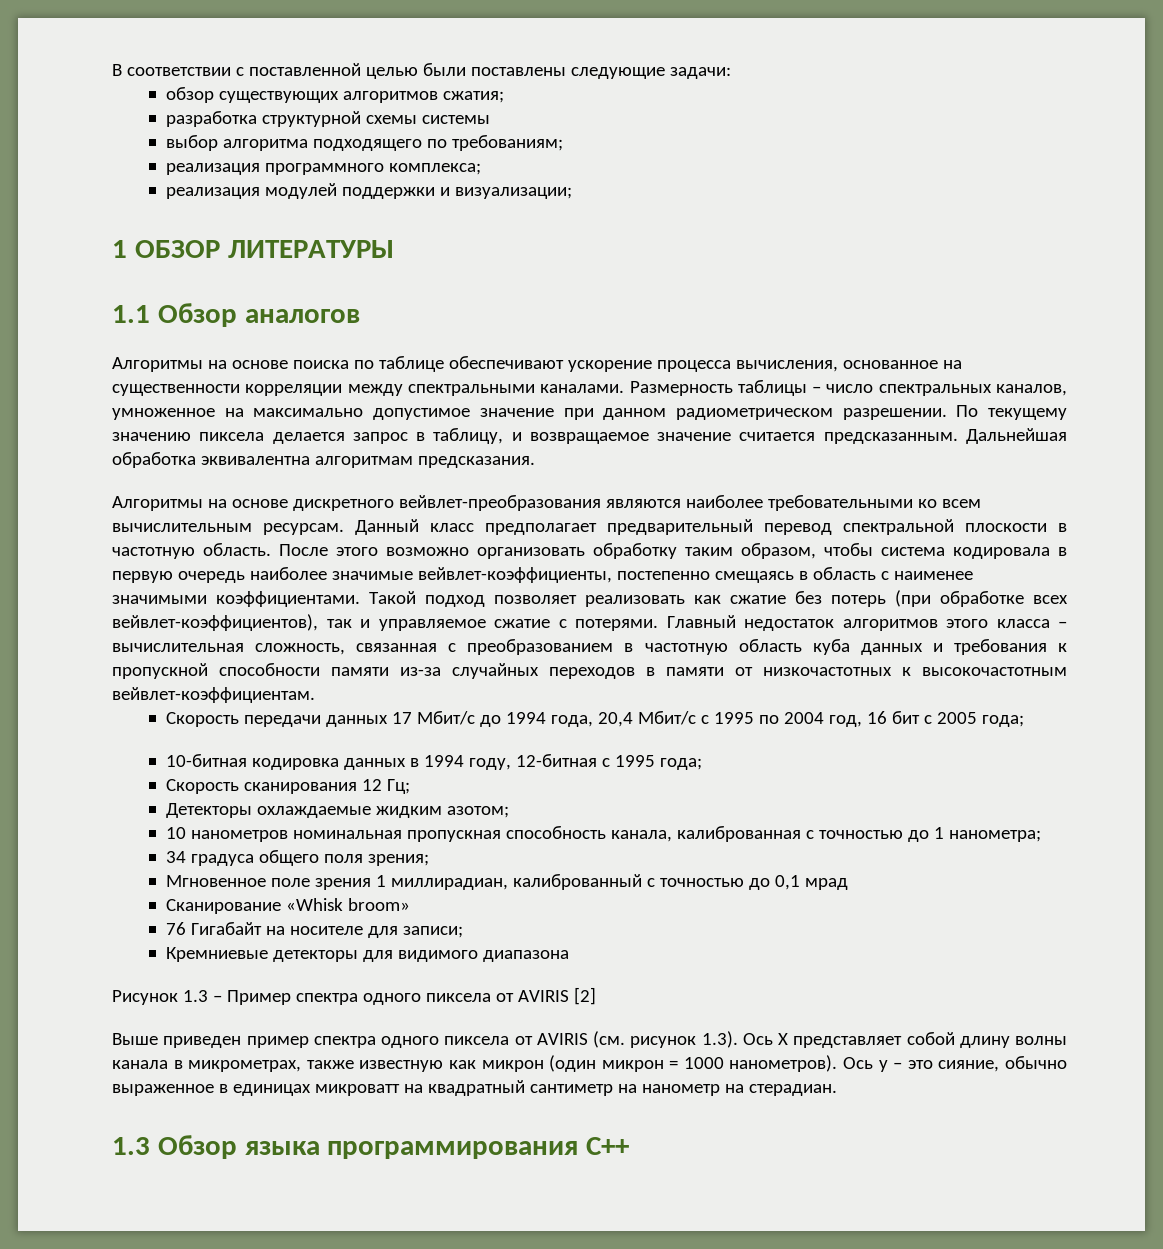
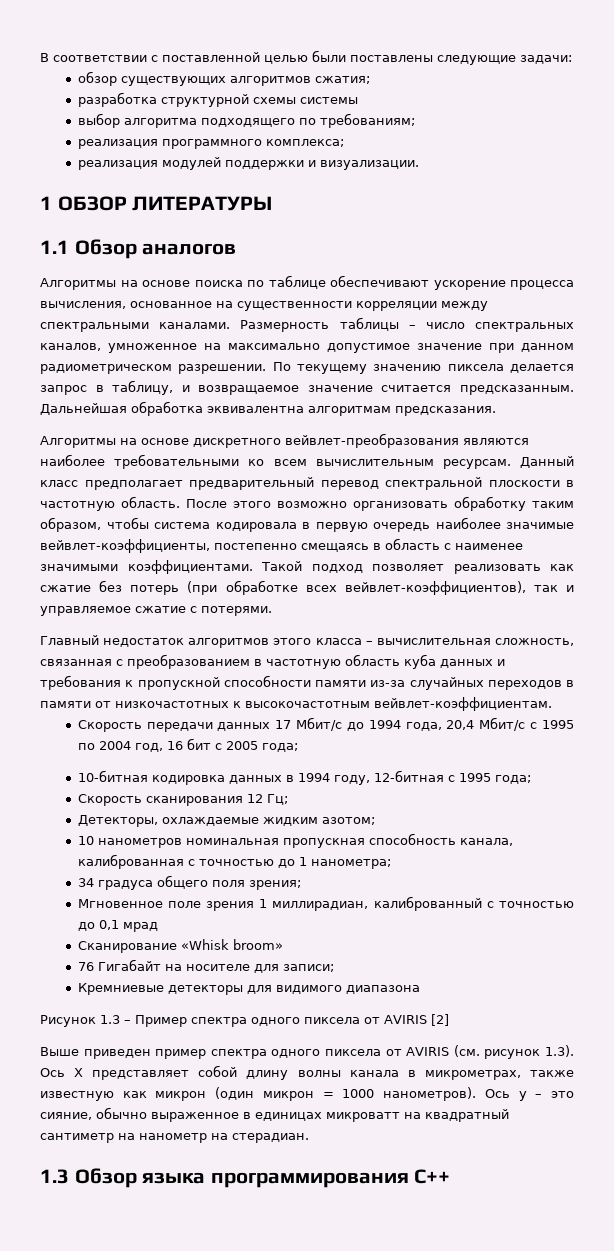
[455,187,573,199] визуализации; -> [319,160,419,170] визуализации.
(658, 625) none -> (272, 611) //
[166,803,253,818] Детекторы -> [77,815,158,827] Детекторы,

